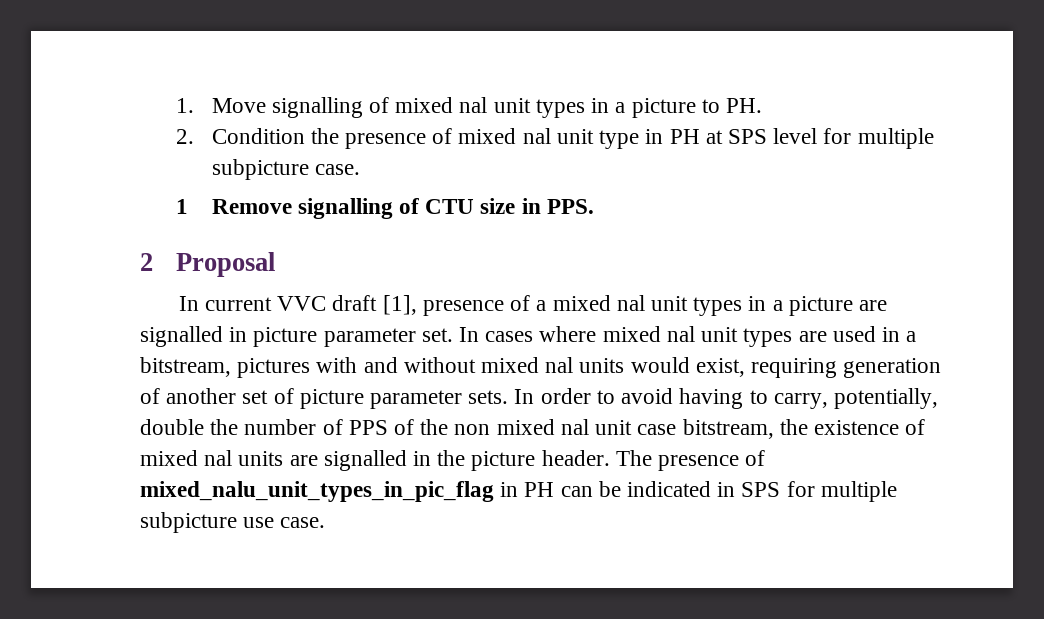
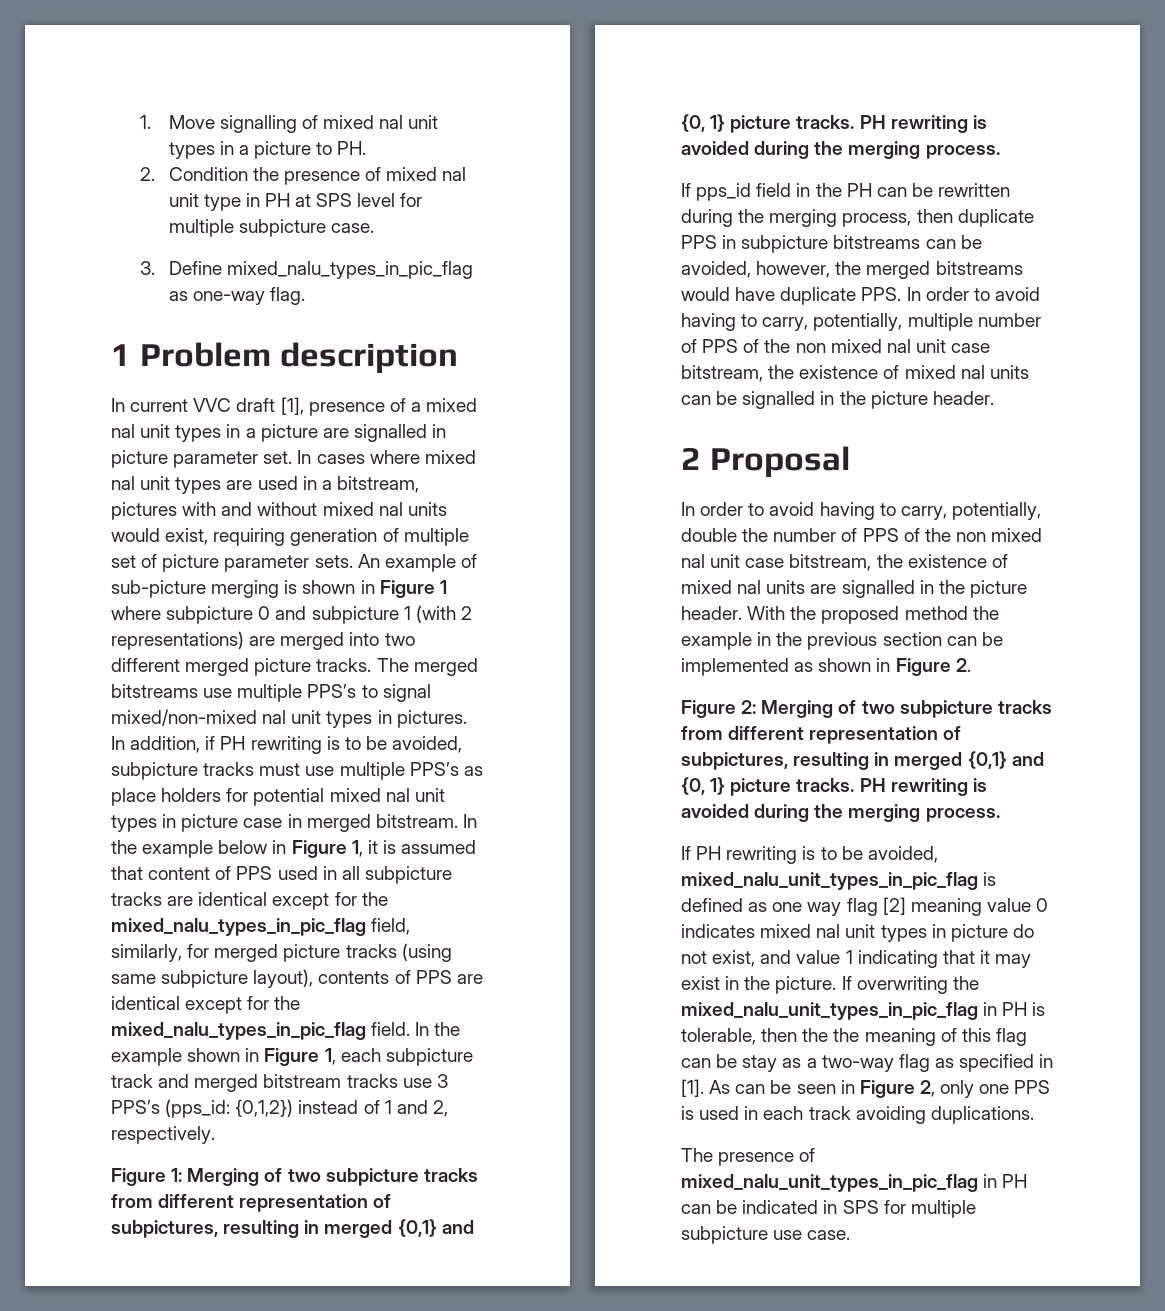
[175,198,594,219] [140,252,275,277] 1 Remove signalling of CTU size in PPS. // 2 Proposal -> [139,261,473,279] [168,287,305,305] [111,342,458,373] 3. Define mixed_nalu_types_in_pic_flag as one-way flag. // 1 Problem description
[166,388,237,404] another -> [403,528,469,546] multiple
(509, 397) none -> [357,554,477,572] [111,580,447,598] [111,605,472,624] [111,631,415,650] [111,658,478,676] [111,684,431,702] [111,709,467,728] [111,736,463,754] [111,762,483,780] [111,788,445,806] [111,814,477,832] [111,840,477,858] [111,866,452,884] [111,892,388,910] [111,918,411,936] [111,943,452,962] [111,969,483,988] [111,996,301,1014] [111,1022,461,1040] [111,1048,473,1066] [111,1074,448,1092] [111,1099,448,1118] [111,1126,215,1144] [111,1168,478,1186] [111,1194,392,1212] [111,1219,474,1238] [681,114,987,133] [681,141,1000,159] [681,183,1011,201] [681,209,1034,227] [681,235,982,253] [681,261,1023,279] [681,287,1040,305] [681,313,1041,331] [681,339,991,353] [681,365,1029,382] [681,391,994,409] [681,446,850,477] An example of sub-picture merging is shown in Figure 1 where subpicture 0 and subpicture 1 (with 2 representations) are merged into two different merged picture tracks. The merged bitstreams use multiple PPS’s to signal mixed/non-mixed nal unit types in pictures. In addition, if PH rewriting is to be avoided, subpicture tracks must use multiple PPS’s as place holders for potential mixed nal unit types in picture case in merged bitstream. In the example below in Figure 1, it is assumed that content of PPS used in all subpicture tracks are identical except for the mixed_nalu_types_in_pic_flag field, similarly, for merged picture tracks (using same subpicture layout), contents of PPS are identical except for the mixed_nalu_types_in_pic_flag field. In the example shown in Figure 1, each subpicture track and merged bitstream tracks use 3 PPS’s (pps_id: {0,1,2}) instead of 1 and 2, respectively. // Figure 1: Merging of two subpicture tracks from different representation of subpictures, resulting in merged {0,1} and {0, 1} picture tracks. PH rewriting is avoided during the merging process. // If pps_id field in the PH can be rewritten during the merging process, then duplicate PPS in subpicture bitstreams can be avoided, however, the merged bitstreams would have duplicate PPS. In order to avoid having to carry, potentially, multiple number of PPS of the non mixed nal unit case bitstream, the existence of mixed nal units can be signalled in the picture header. // 2 Proposal //
(610, 458) none -> [747,606,999,624] [681,632,1003,650] [681,658,971,676] [681,700,1052,718] [681,726,962,744] [681,751,1044,770] [681,777,987,796] [681,804,1000,822] [681,846,938,864] [681,872,997,890] [681,897,1049,916] [681,924,1034,942] [681,950,1032,968] [681,976,979,994] [681,1002,1046,1020] [681,1028,1027,1046] [681,1054,1054,1072] [681,1079,1051,1098] [681,1106,1034,1124] With the proposed method the example in the previous section can be implemented as shown in Figure 2. // Figure 2: Merging of two subpicture tracks from different representation of subpictures, resulting in merged {0,1} and {0, 1} picture tracks. PH rewriting is avoided during the merging process. // If PH rewriting is to be avoided, mixed_nalu_unit_types_in_pic_flag is defined as one way flag [2] meaning value 0 indicates mixed nal unit types in picture do not exist, and value 1 indicating that it may exist in the picture. If overwriting the mixed_nalu_unit_types_in_pic_flag in PH is tolerable, then the the meaning of this flag can be stay as a two-way flag as specified in [1]. As can be seen in Figure 2, only one PPS is used in each track avoiding duplications. //

